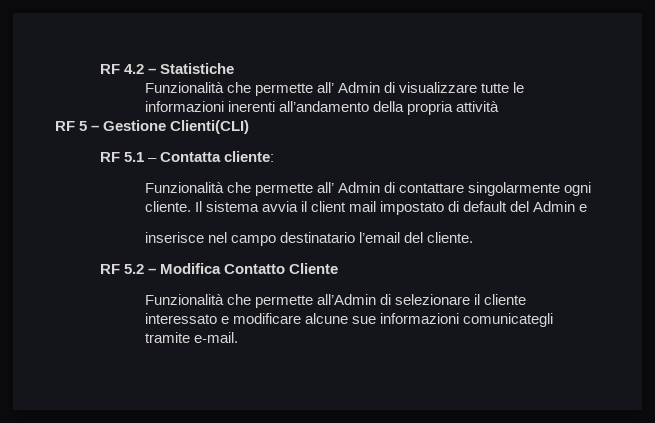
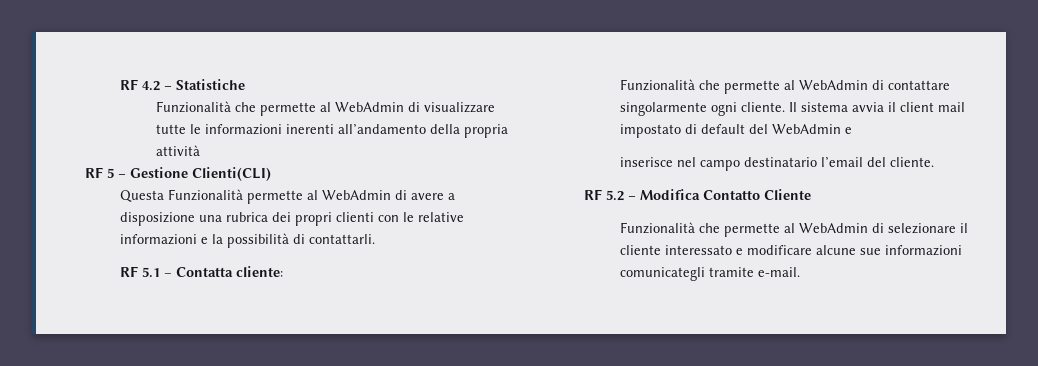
[316,82,380,93] all’ Admin -> [319,102,404,112] al WebAdmin
(250, 127) none -> [120,189,456,204] [120,212,465,226] [120,233,376,248] // Questa Funzionalità permette al WebAdmin di avere a disposizione una rubrica dei propri clienti con le relative informazioni e la possibilità di contattarli.
[316,182,380,193] all’ Admin -> [783,80,868,90] al WebAdmin
[533,201,576,212] Admin -> [771,124,841,134] WebAdmin
[316,294,376,305] all’Admin -> [783,223,868,233] al WebAdmin

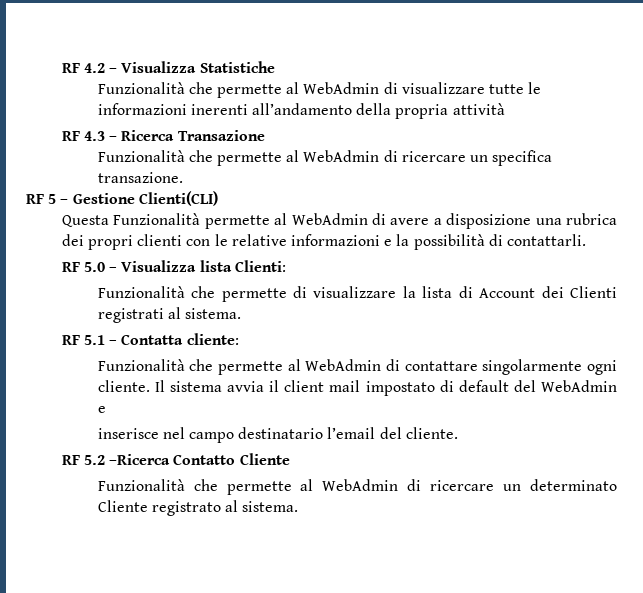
(173, 88) none -> [121,61,197,73] Visualizza
(200, 150) none -> [61,130,265,141] [97,150,553,166] [97,172,183,183] // RF 4.3 – Ricerca Transazione // Funzionalità che permette al WebAdmin di ricercare un specifica transazione.
(376, 239) none -> [61,260,286,272] [97,286,618,302] [97,307,242,323] // RF 5.0 – Visualizza lista Clienti: // Funzionalità che permette di visualizzare la lista di Account dei Clienti registrati al sistema.
[628,189,701,200] – Modifica -> [109,454,171,465] –Ricerca
[887,223,968,234] [619,245,962,256] [619,267,800,281] selezionare il cliente interessato e modificare alcune sue informazioni comunicategli tramite e-mail. -> [430,479,617,491] [97,500,299,516] ricercare un determinato Cliente registrato al sistema.

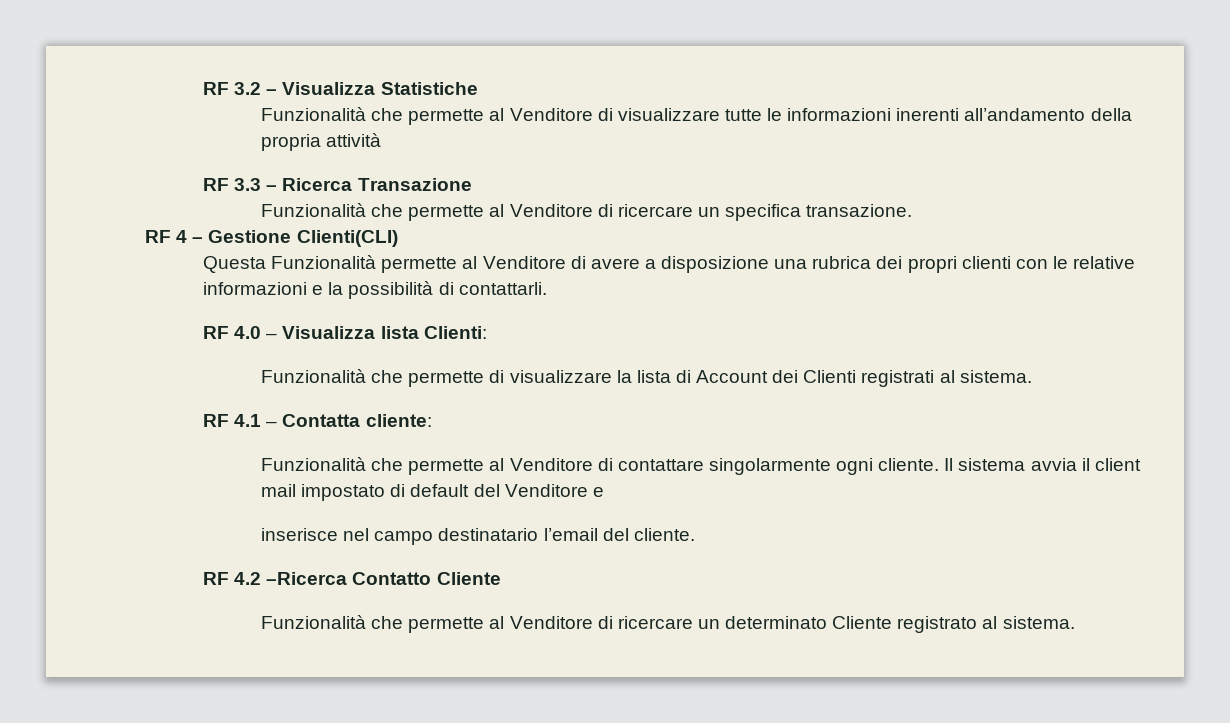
[61,63,106,73] RF 4.2 -> [203,82,262,95] RF 3.2
[303,82,380,94] WebAdmin -> [509,108,593,121] Venditore
[84,131,106,141] 4.3 -> [234,178,262,191] 3.3
[303,150,380,162] WebAdmin -> [509,204,593,217] Venditore
[48,194,57,204] 5 -> [176,230,188,243] 4
[291,213,368,225] WebAdmin -> [482,256,566,269] Venditore
[84,262,106,272] 5.0 -> [234,326,262,339] 4.0
[84,335,106,345] 5.1 -> [234,414,262,427] 4.1
[305,359,382,371] WebAdmin -> [509,458,593,471] Venditore
[541,380,618,392] WebAdmin -> [504,484,588,497] Venditore
[84,455,106,465] 5.2 -> [234,572,262,585] 4.2
[322,479,399,491] WebAdmin -> [509,616,593,629] Venditore

